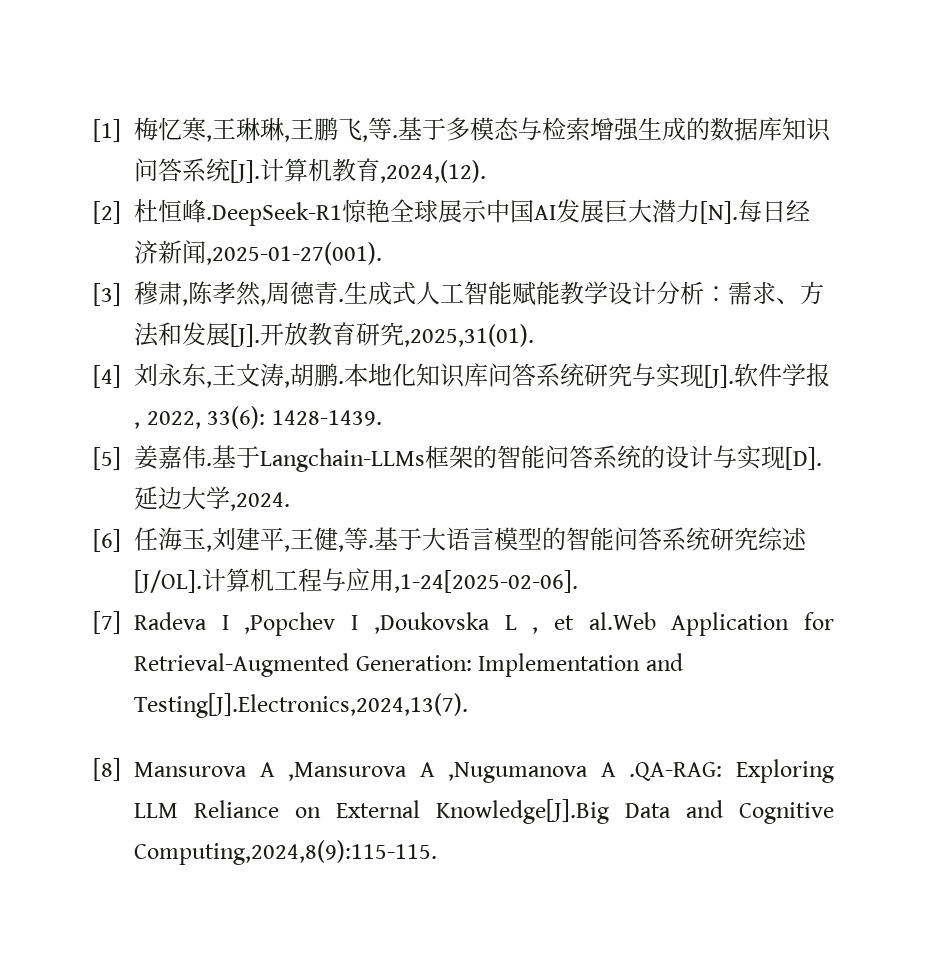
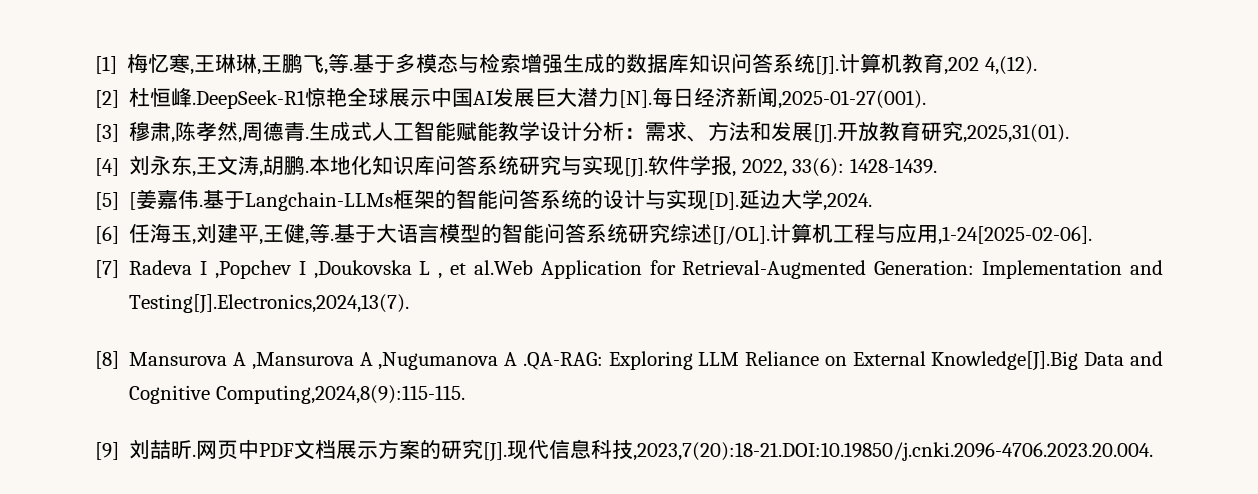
[380,160,487,183] ,2024,(12). -> [944,56,1037,75] ,202 4,(12).
(121, 458) none -> [129,192,137,210] [
(438, 852) none -> [95,439,1154,462] // [9]刘喆昕.网页中PDF文档展示方案的研究[J].现代信息科技,2023,7(20):18-21.DOI:10.19850/j.cnki.2096-4706.2023.20.004.

